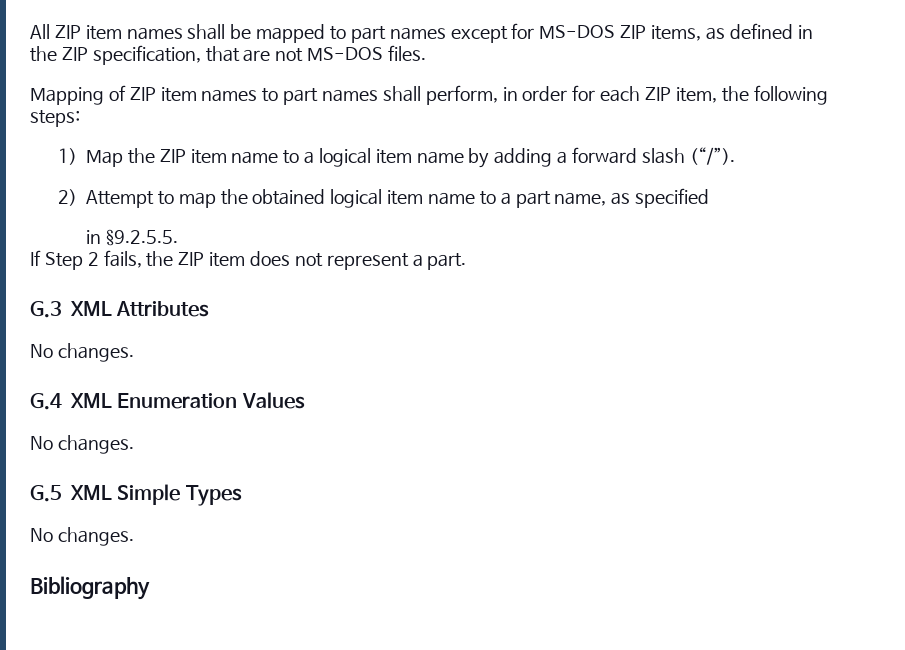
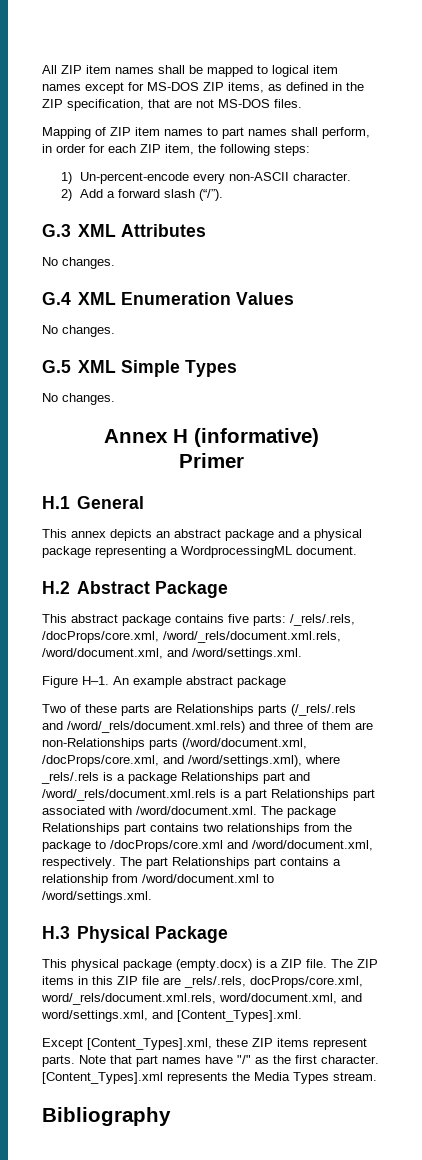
[350,26,386,43] part -> [272,65,338,77] logical item
[85,147,735,168] [57,188,710,208] [85,229,178,246] [30,250,467,270] Map the ZIP item name to a logical item name by adding a forward slash (“/”). // 2) Attempt to map the obtained logical item name to a part name, as specified // in §9.2.5.5. // If Step 2 fails, the ZIP item does not represent a part. -> [80,172,352,184] [61,189,224,201] Un-percent-encode every non-ASCII character. // 2) Add a forward slash (“/”).
(134, 536) none -> [103,428,319,447] [178,453,244,468] [42,496,144,509] [42,529,362,541] [42,546,357,558] [42,581,228,598] [42,614,355,626] [42,631,341,643] [42,648,302,660] [42,676,286,688] [42,704,356,716] [42,721,373,733] [42,738,307,750] [42,755,340,767] [41,772,310,784] [42,789,375,801] [42,806,336,818] [42,823,352,835] [42,840,373,852] [42,857,341,869] [42,874,274,886] [42,891,152,903] [42,926,228,943] [42,959,378,971] [42,976,363,988] [41,993,362,1005] [41,1010,302,1022] [42,1038,367,1050] [42,1055,379,1067] [42,1072,377,1084] // Annex H (informative) // Primer // H.1 General // This annex depicts an abstract package and a physical package representing a WordprocessingML document. // H.2 Abstract Package // This abstract package contains five parts: /_rels/.rels, /docProps/core.xml, /word/_rels/document.xml.rels, /word/document.xml, and /word/settings.xml. // Figure H–1. An example abstract package // Two of these parts are Relationships parts (/_rels/.rels and /word/_rels/document.xml.rels) and three of them are non-Relationships parts (/word/document.xml, /docProps/core.xml, and /word/settings.xml), where _rels/.rels is a package Relationships part and /word/_rels/document.xml.rels is a part Relationships part associated with /word/document.xml. The package Relationships part contains two relationships from the package to /docProps/core.xml and /word/document.xml, respectively. The part Relationships part contains a relationship from /word/document.xml to /word/settings.xml. // H.3 Physical Package // This physical package (empty.docx) is a ZIP file. The ZIP items in this ZIP file are _rels/.rels, docProps/core.xml, word/_rels/document.xml.rels, word/document.xml, and word/settings.xml, and [Content_Types].xml. // Except [Content_Types].xml, these ZIP items represent parts. Note that part names have "/" as the first character. [Content_Types].xml represents the Media Types stream.

